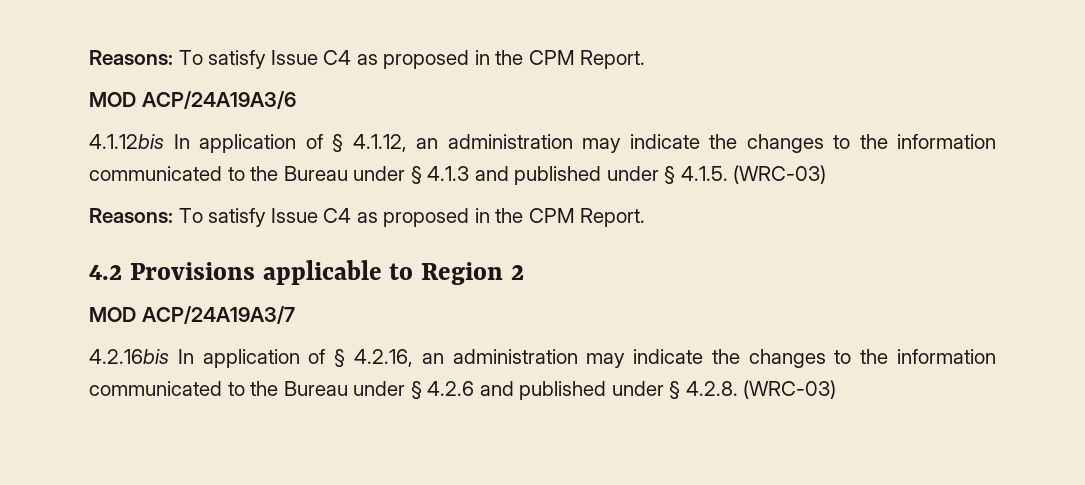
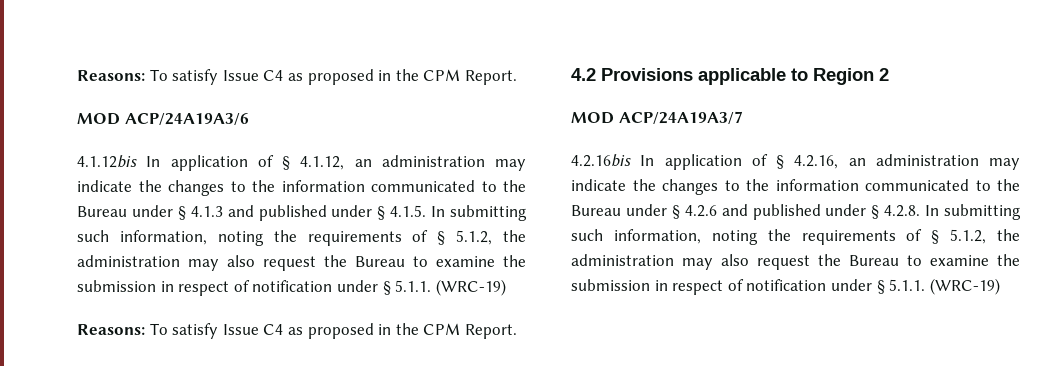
[733,165,827,184] (WRC-03) -> [431,205,527,221] [77,230,526,246] [77,255,526,271] [77,279,506,296] In submitting such information, noting the requirements of § 5.1.2, the administration may also request the Bureau to examine the submission in respect of notification under § 5.1.1. (WRC-19)
[743,380,837,399] (WRC-03) -> [925,204,1021,220] [571,229,1020,245] [571,254,1020,270] [571,278,1000,295] In submitting such information, noting the requirements of § 5.1.2, the administration may also request the Bureau to examine the submission in respect of notification under § 5.1.1. (WRC-19)

